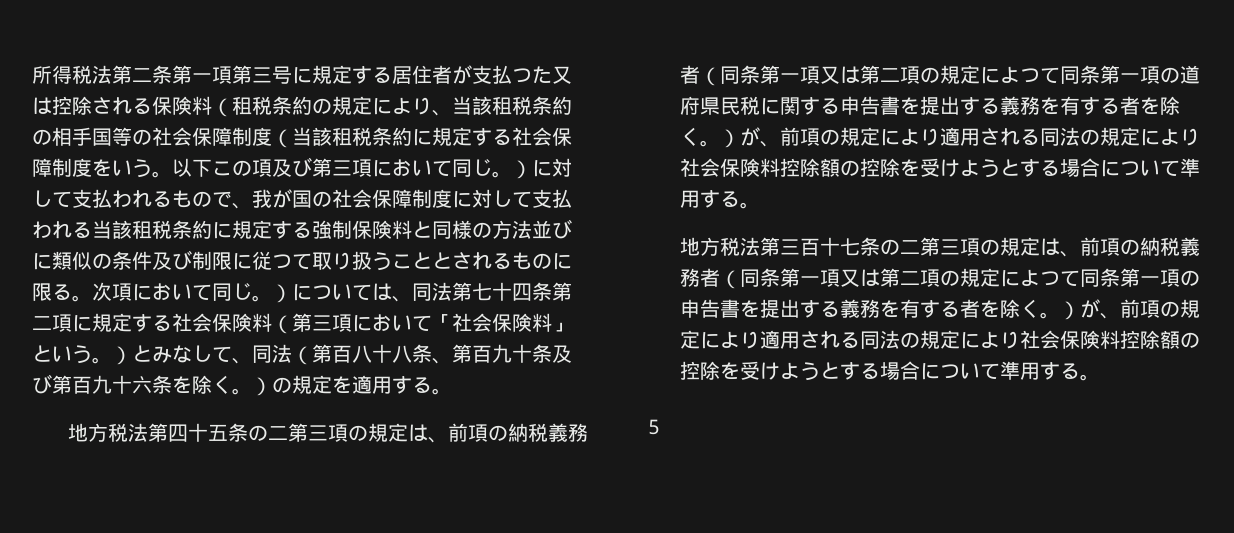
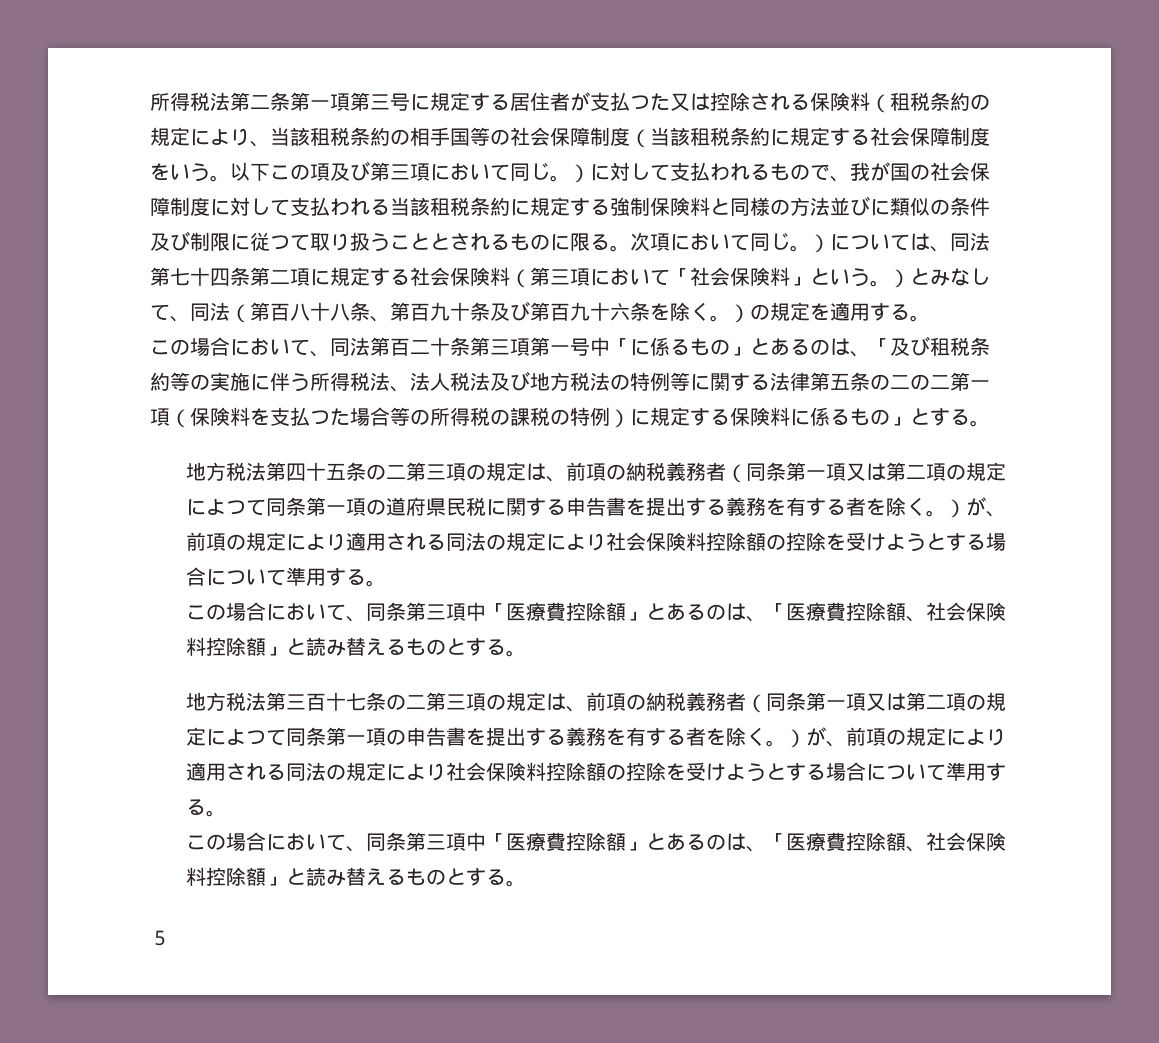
(452, 391) none -> [150,336,990,357] [150,371,990,392] [150,407,990,428] // この場合において、同法第百二十条第三項第一号中「に係るもの」とあるのは、「及び租税条約等の実施に伴う所得税法、法人税法及び地方税法の特例等に関する法律第五条の二の二第一項（保険料を支払つた場合等の所得税の課税の特例）に規定する保険料に係るもの」とする。
(760, 205) none -> [185,602,1006,622] [185,637,526,657] // この場合において、同条第三項中「医療費控除額」とあるのは、「医療費控除額、社会保険料控除額」と読み替えるものとする。
(1100, 377) none -> [185,832,1006,852] [185,867,526,887] // この場合において、同条第三項中「医療費控除額」とあるのは、「医療費控除額、社会保険料控除額」と読み替えるものとする。

